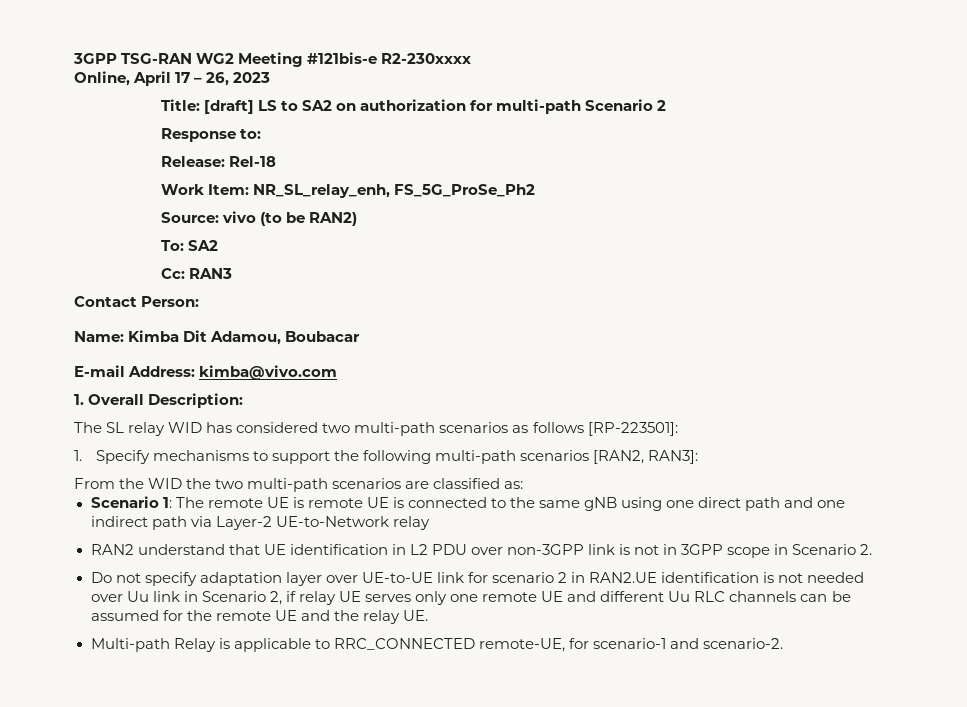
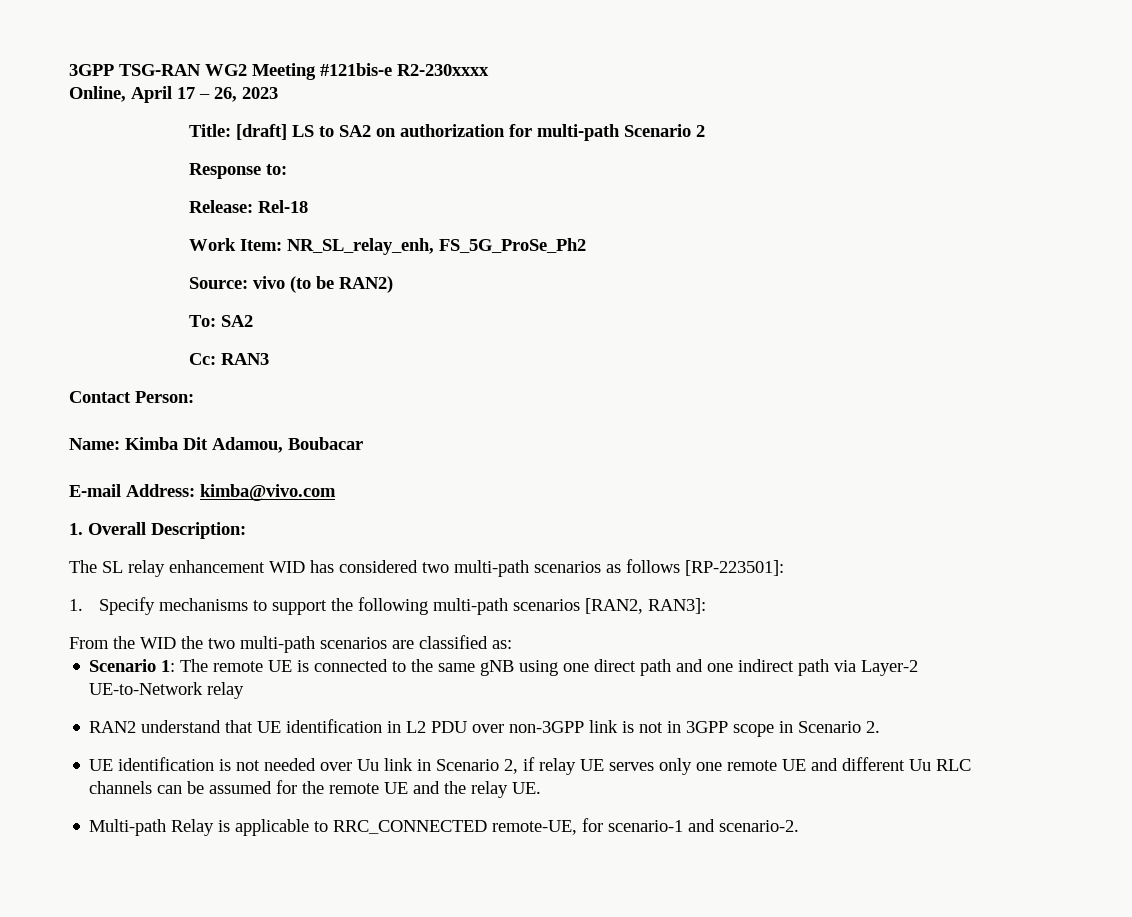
(166, 429) none -> [169,560,265,573] enhancement
[307,497,404,508] remote UE is -> (310, 666) none
[90,572,658,586] Do not specify adaptation layer over UE-to-UE link for scenario 2 in RAN2.UE -> [89,759,114,771] UE

